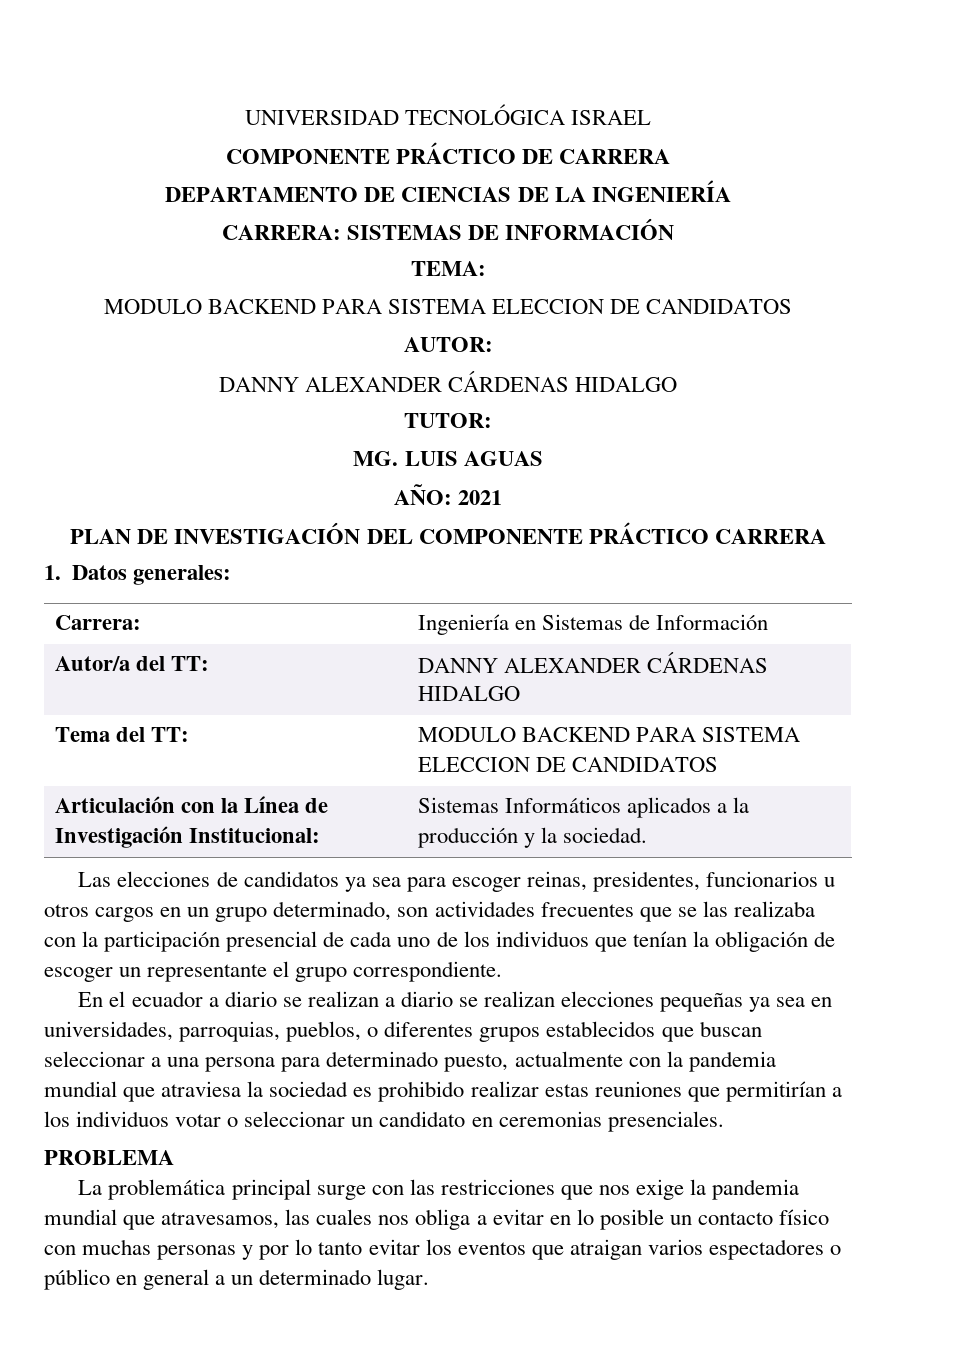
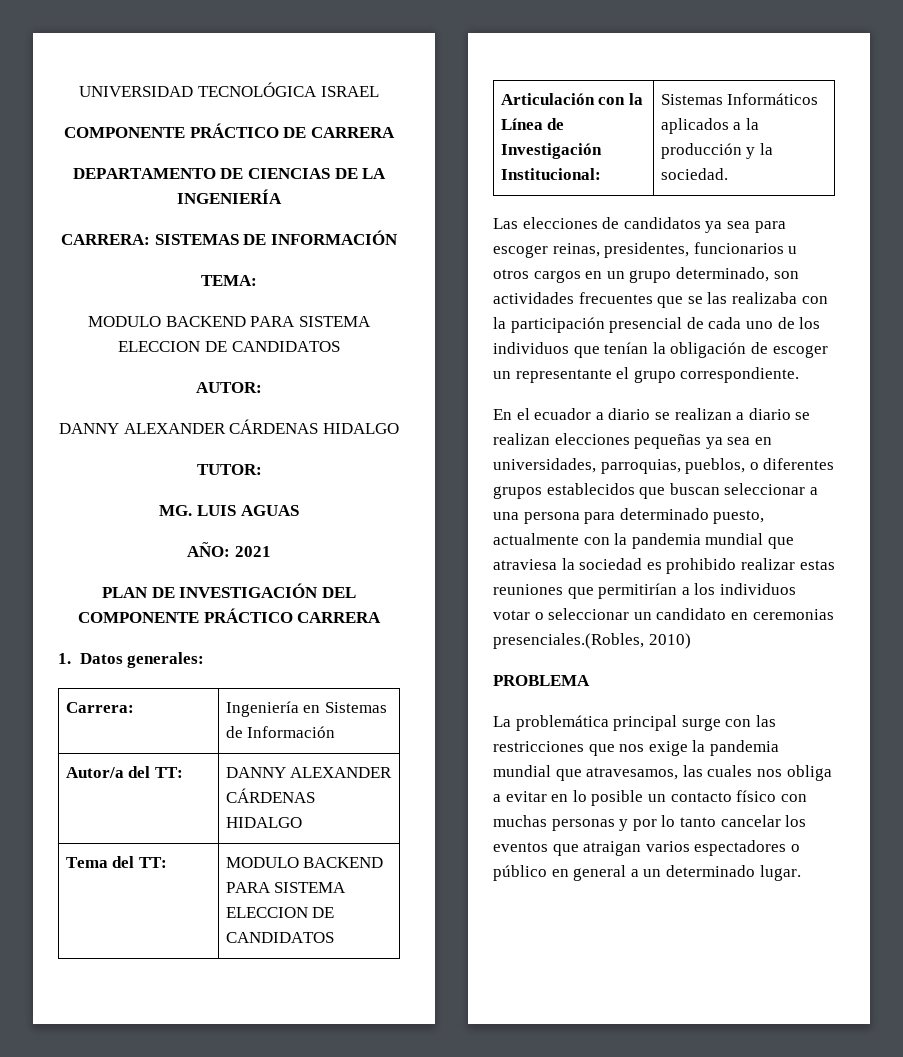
[607,1111,724,1132] presenciales. -> [493,633,691,649] presenciales.(Robles, 2010)
[368,1239,420,1255] evitar -> [720,815,781,827] cancelar

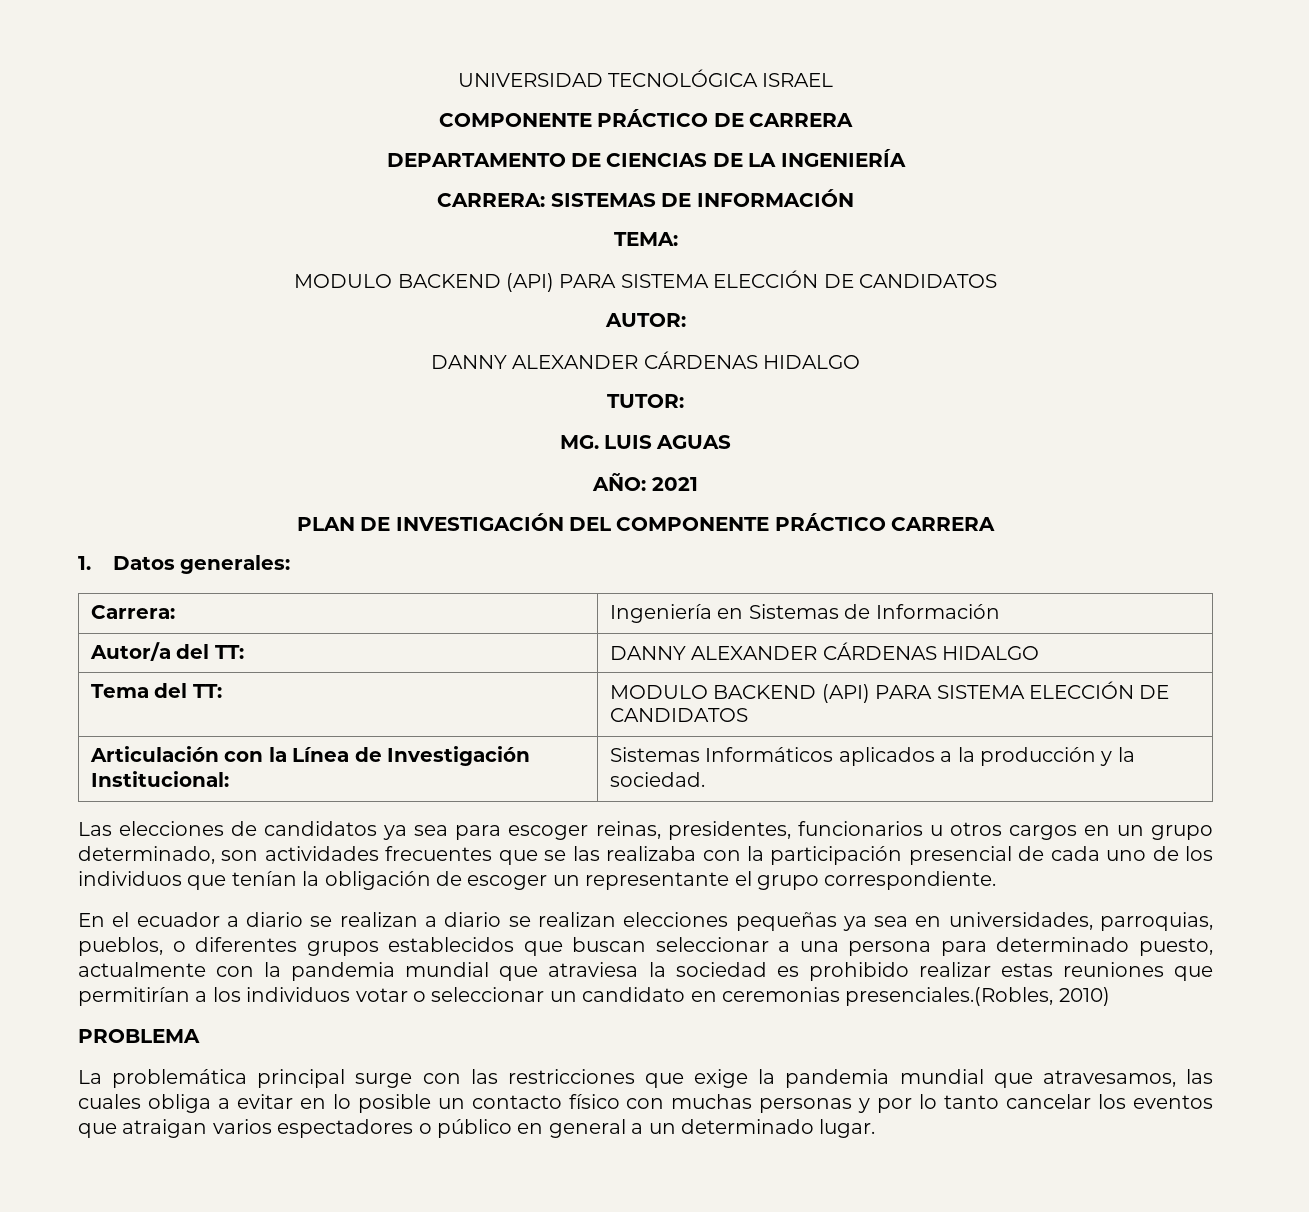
[250,316,371,327] [118,341,201,352] PARA SISTEMA ELECCION -> [505,270,819,292] (API) PARA SISTEMA ELECCIÓN
[225,882,347,893] [225,907,308,918] PARA SISTEMA ELECCION -> [821,681,1134,703] (API) PARA SISTEMA ELECCIÓN
[619,744,645,752] nos -> (685, 1080) none
[756,769,782,777] nos -> (141, 1101) none

